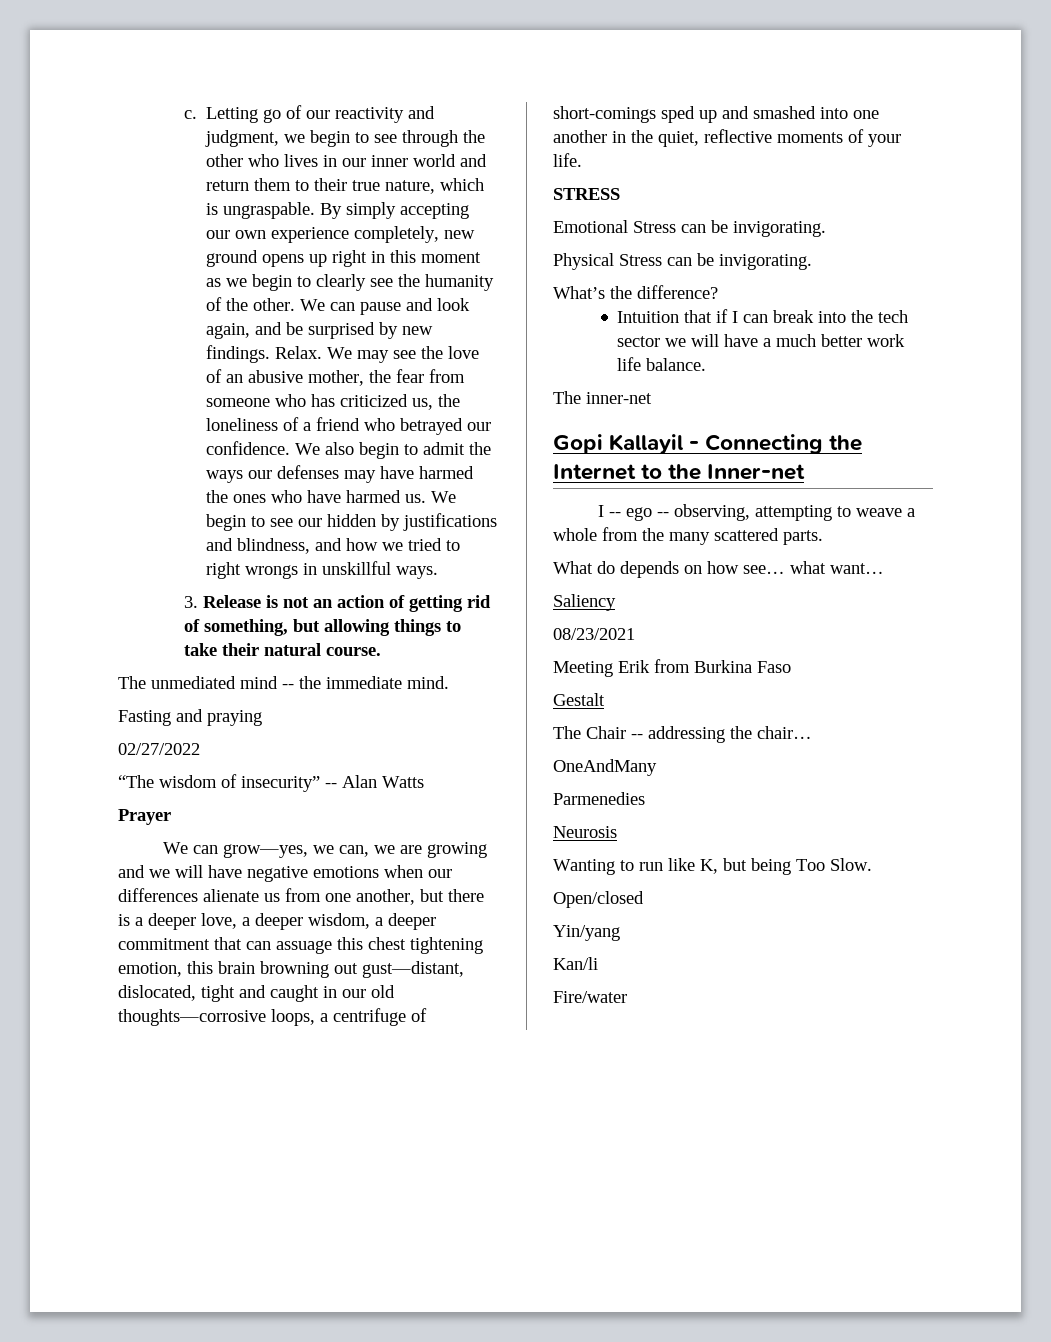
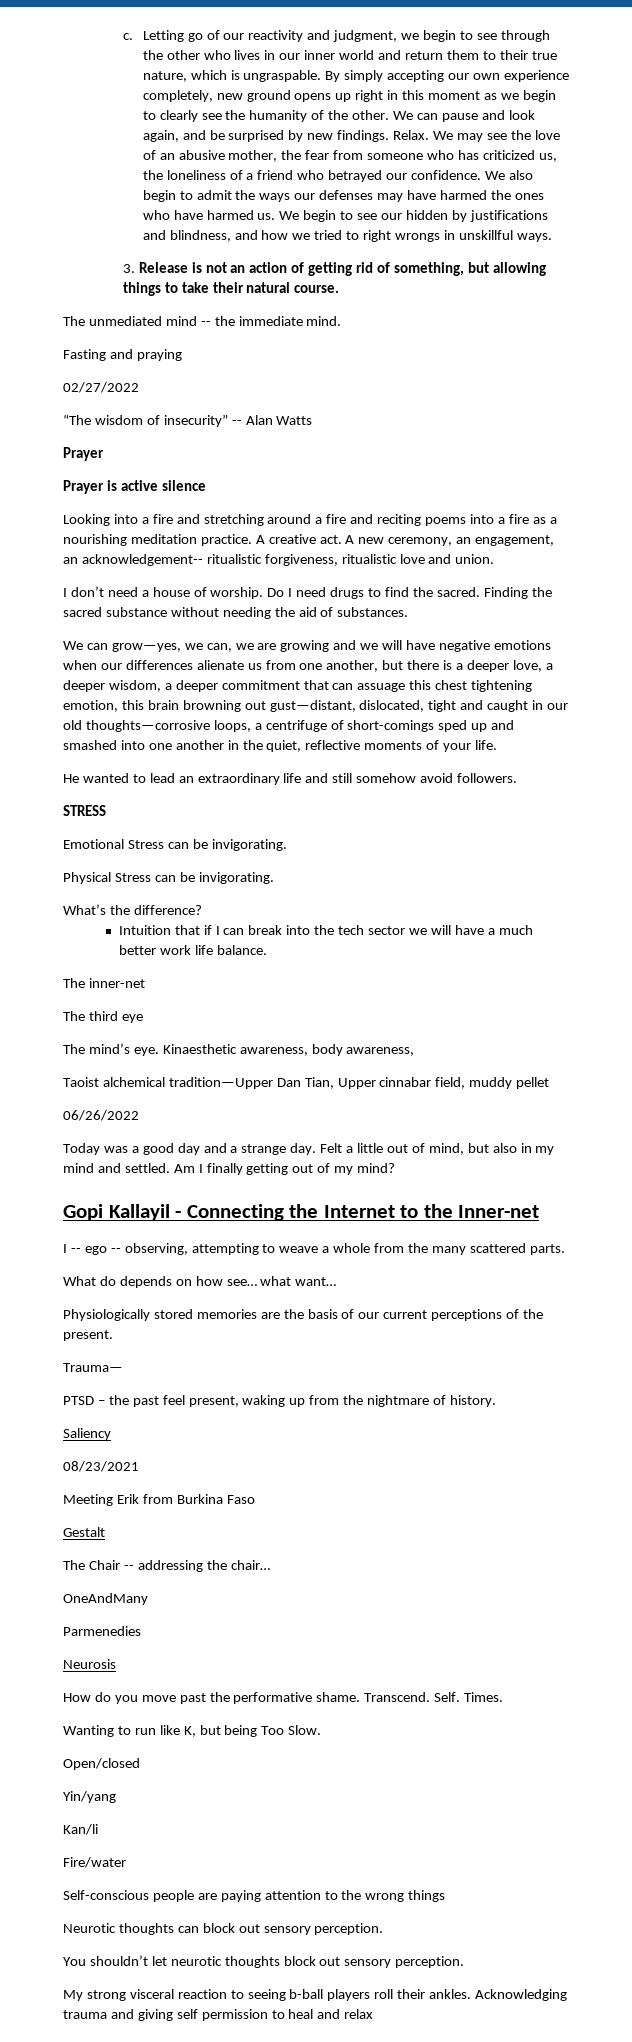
(171, 817) none -> [63,480,206,494] [63,514,557,526] [63,534,555,546] [63,554,495,566] [63,586,552,599] [63,607,409,619] // Prayer is active silence // Looking into a fire and stretching around a fire and reciting poems into a fire as a nourishing meditation practice. A creative act. A new ceremony, an engagement, an acknowledgement-- ritualistic forgiveness, ritualistic love and union. // I don’t need a house of worship. Do I need drugs to find the sacred. Finding the sacred substance without needing the aid of substances.
(582, 160) none -> [63,773,518,785] // He wanted to lead an extraordinary life and still somehow avoid followers.
(652, 398) none -> [63,1011,143,1023] [63,1043,415,1056] [63,1077,550,1089] [63,1110,139,1121] [63,1143,555,1155] [63,1163,396,1175] // The third eye // The mind’s eye. Kinaesthetic awareness, body awareness, // Taoist alchemical tradition—Upper Dan Tian, Upper cinnabar field, muddy pellet // 06/26/2022 // Today was a good day and a strange day. Felt a little out of mind, but also in my mind and settled. Am I finally getting out of my mind?
(884, 568) none -> [63,1309,544,1321] [63,1330,113,1341] [63,1363,123,1372] [63,1395,496,1407] // Physiologically stored memories are the basis of our current perceptions of the present. // Trauma— // PTSD – the past feel present, waking up from the nightmare of history.
(617, 832) none -> [63,1692,504,1704] // How do you move past the performative shame. Transcend. Self. Times.
(627, 997) none -> [63,1890,446,1902] [63,1923,384,1935] [63,1955,465,1968] [63,1989,568,2001] [63,2009,374,2021] // Self-conscious people are paying attention to the wrong things // Neurotic thoughts can block out sensory perception. // You shouldn’t let neurotic thoughts block out sensory perception. // My strong visceral reaction to seeing b-ball players roll their ankles. Acknowledging trauma and giving self permission to heal and relax

